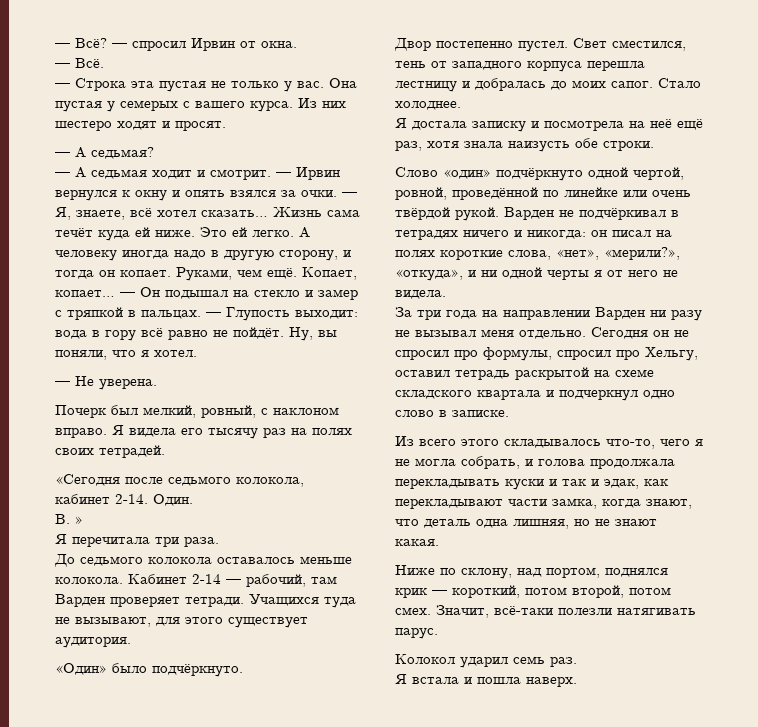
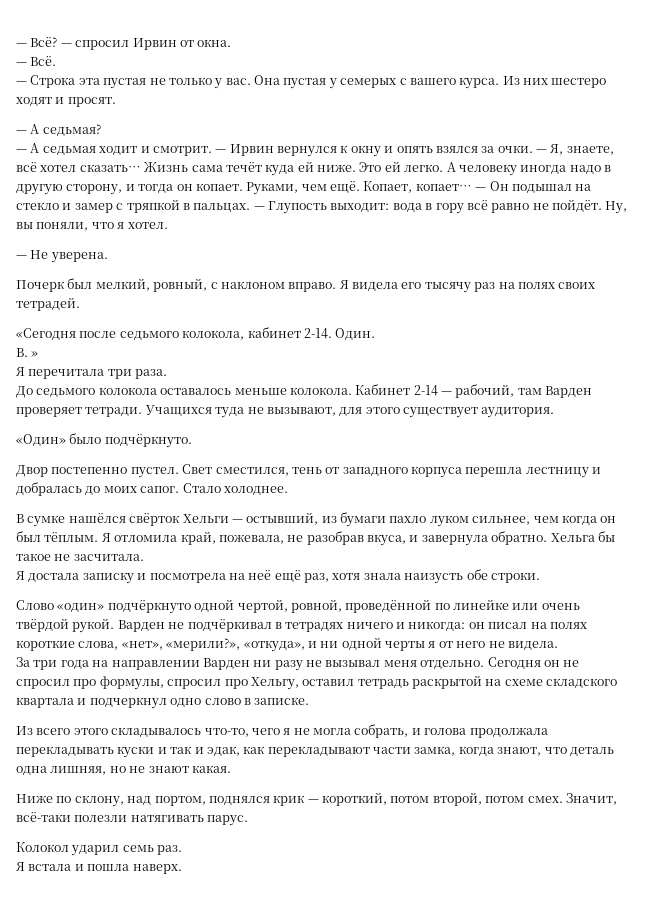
(461, 105) none -> [16,512,617,527] [16,531,615,546] [16,553,144,561] // В сумке нашёлся свёрток Хельги — остывший, из бумаги пахло луком сильнее, чем когда он был тёплым. Я отломила край, пожевала, не разобрав вкуса, и завернула обратно. Хельга бы такое не засчитала.

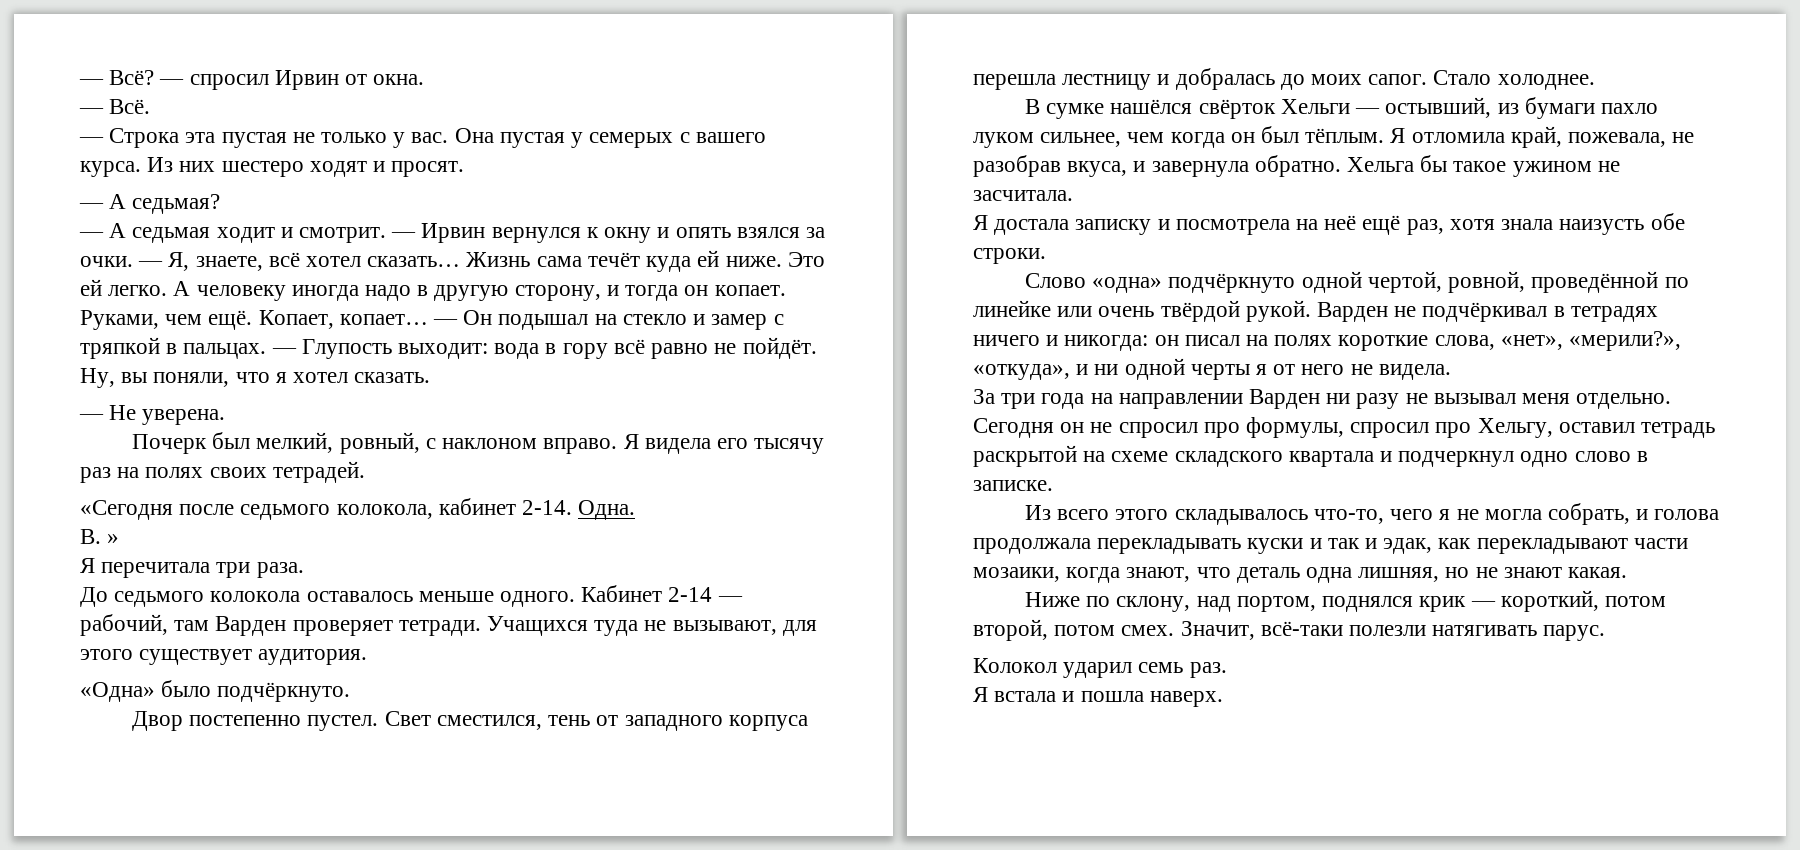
[127,222,168,229] хотел. -> [293,372,431,383] хотел сказать.
[335,328,376,341] Один. -> [578,500,636,520] Одна.
[289,387,352,395] колокола. -> [500,591,576,607] одного.
[16,434,66,447] «Один» -> [80,682,155,702] «Одна»
(51, 557) none -> [1512,161,1592,177] ужином
[57,603,105,613] «один» -> [1092,277,1163,293] «одна»
[414,746,456,756] замка, -> [973,567,1060,582] мозаики,

